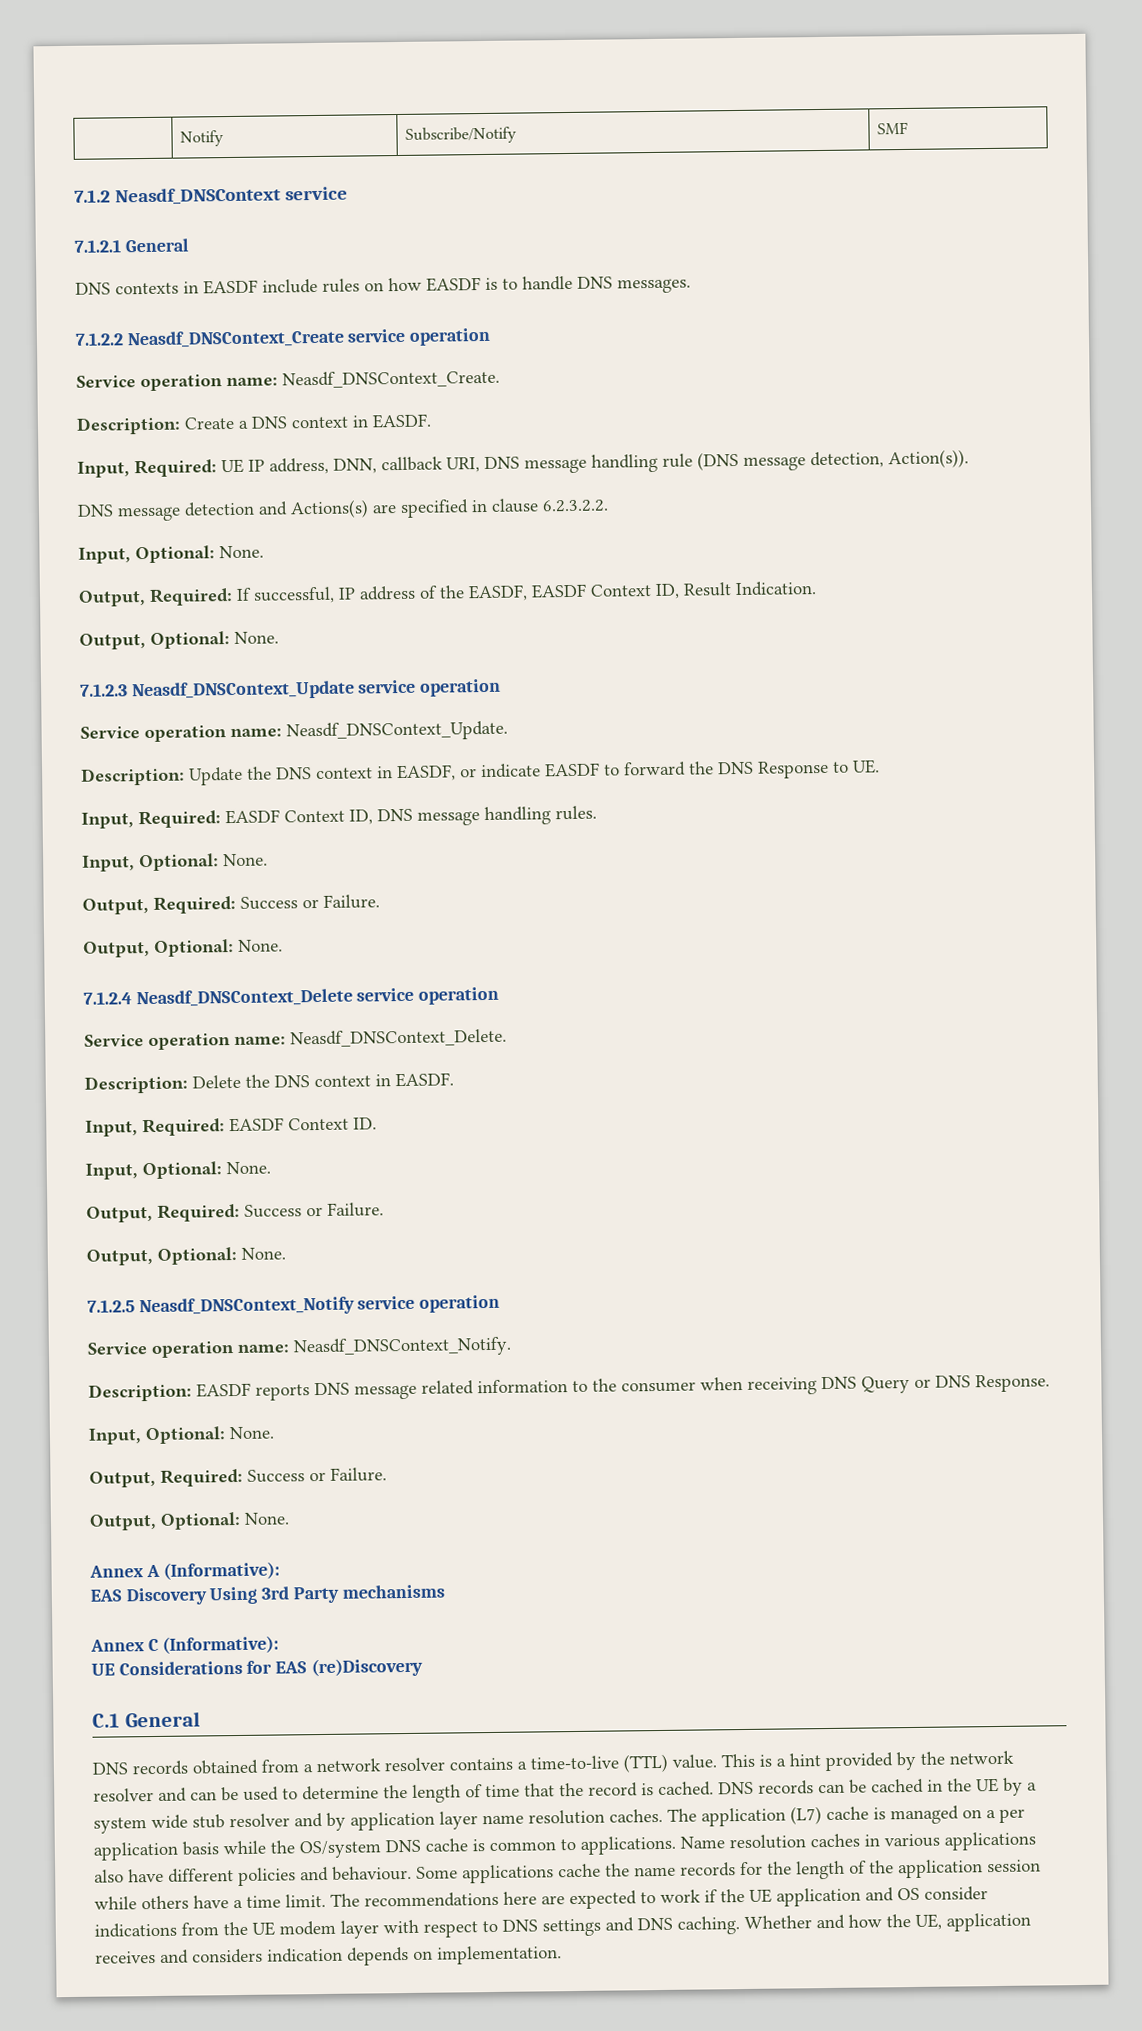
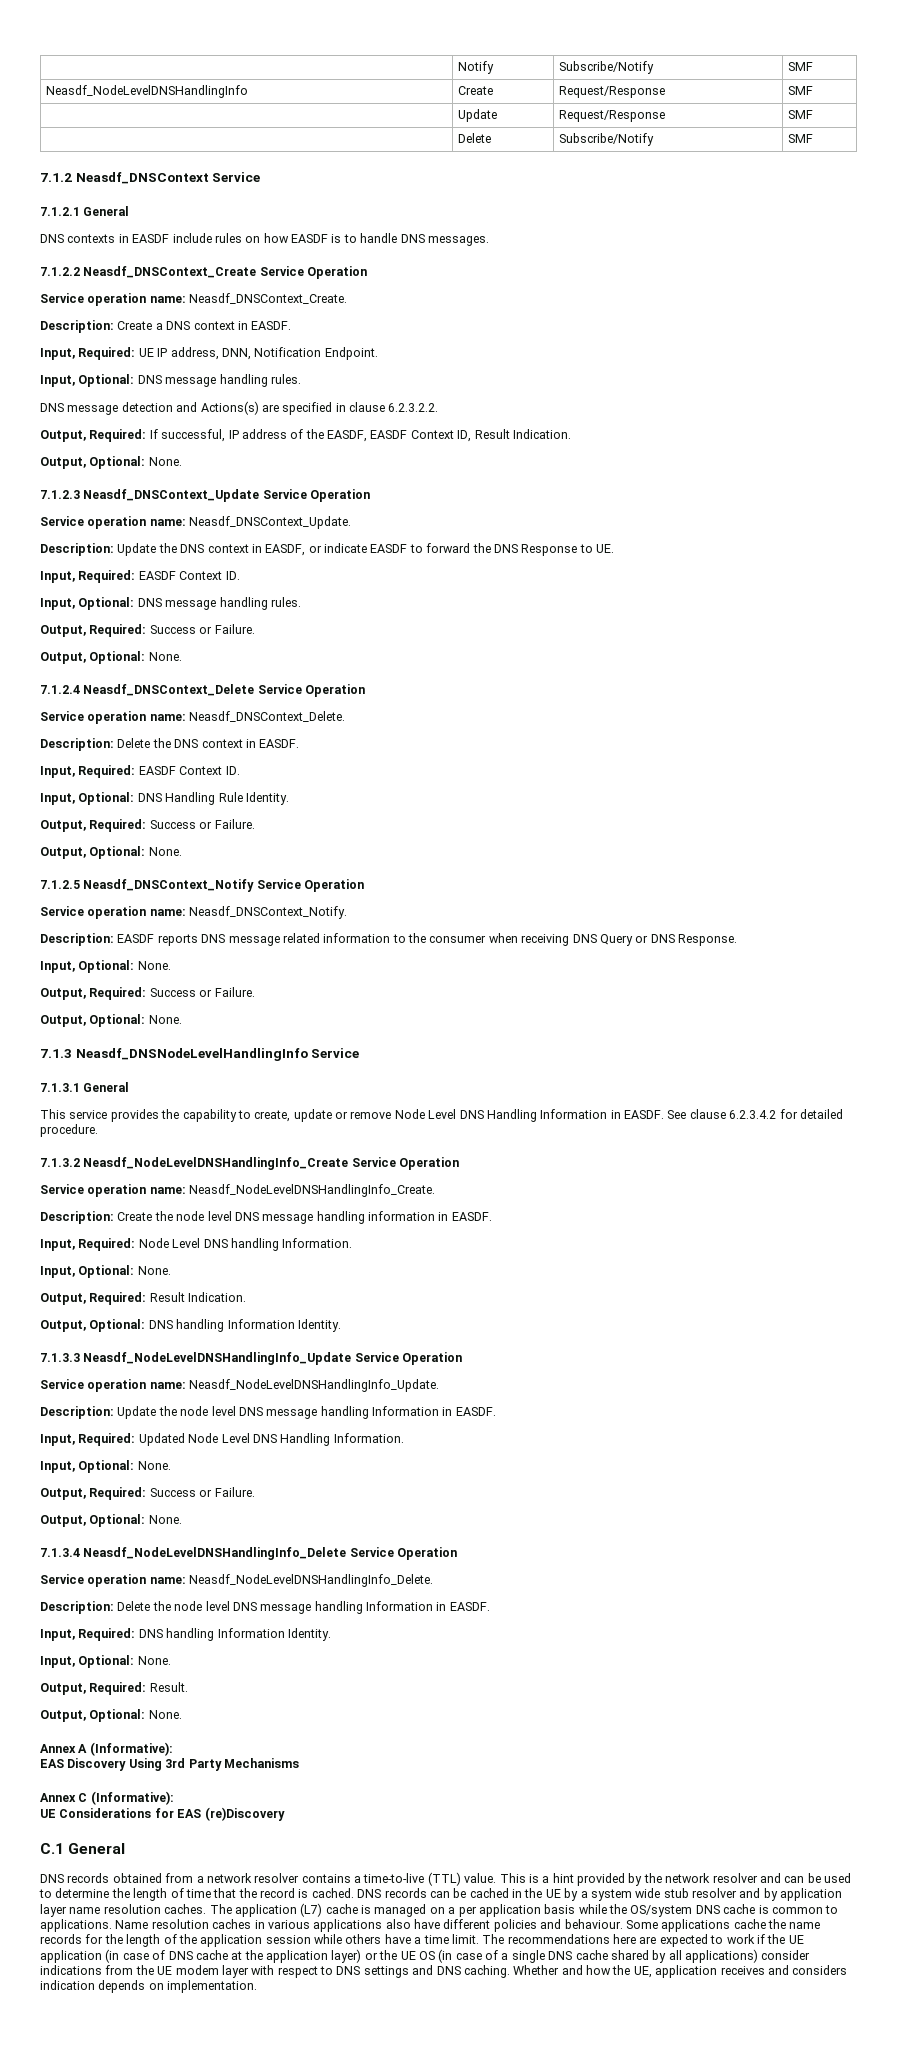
(909, 128) none -> [46,85,249,98] [458,86,494,95] [559,86,666,98] [788,86,814,95] [458,109,498,122] [559,110,666,122] [788,110,814,119] [458,133,492,143] [559,133,655,146] [788,134,814,143] // Neasdf_NodeLevelDNSHandlingInfo | Create | Request/Response | SMF // | Update | Request/Response | SMF // | Delete | Subscribe/Notify | SMF
[284,186,348,201] service -> [212,172,261,182] Service
[347,327,492,346] service operation -> [259,266,368,279] Service Operation
[381,449,969,474] callback URI, DNS message handling rule (DNS message detection, Action(s)). -> [254,347,378,360] [40,374,301,387] Notification Endpoint. // Input, Optional: DNS message handling rules.
[78,545,264,564] // Input, Optional: None. -> (439, 407) none
[358,678,502,697] service operation -> [262,489,371,502] Service Operation
[349,805,597,826] [82,853,268,872] ID, DNS message handling rules. // Input, Optional: None. -> [225,571,240,580] [40,597,301,610] ID. // Input, Optional: DNS message handling rules.
[356,986,500,1005] service operation -> [257,684,366,697] Service Operation
[226,1161,271,1175] None. -> [137,792,289,805] DNS Handling Rule Identity.
[357,1294,501,1313] service operation -> [256,879,365,892] Service Operation
(290, 1518) none -> [40,1048,360,1061] [40,1082,130,1092] [40,1109,843,1122] [40,1124,98,1137] [40,1157,460,1170] [40,1184,436,1197] [40,1211,492,1224] [40,1238,353,1251] [40,1265,171,1278] [40,1292,247,1305] [40,1319,341,1332] [40,1352,463,1365] [40,1379,440,1392] [40,1406,496,1419] [40,1433,404,1446] [40,1460,171,1473] [40,1487,255,1500] [40,1514,182,1527] [40,1547,458,1560] [40,1574,434,1587] [40,1601,490,1614] [40,1628,331,1641] [40,1655,171,1668] [40,1682,188,1695] [40,1709,182,1722] // 7.1.3 Neasdf_DNSNodeLevelHandlingInfo Service // 7.1.3.1 General // This service provides the capability to create, update or remove Node Level DNS Handling Information in EASDF. See clause 6.2.3.4.2 for detailed procedure. // 7.1.3.2 Neasdf_NodeLevelDNSHandlingInfo_Create Service Operation // Service operation name: Neasdf_NodeLevelDNSHandlingInfo_Create. // Description: Create the node level DNS message handling information in EASDF. // Input, Required: Node Level DNS handling Information. // Input, Optional: None. // Output, Required: Result Indication. // Output, Optional: DNS handling Information Identity. // 7.1.3.3 Neasdf_NodeLevelDNSHandlingInfo_Update Service Operation // Service operation name: Neasdf_NodeLevelDNSHandlingInfo_Update. // Description: Update the node level DNS message handling Information in EASDF. // Input, Required: Updated Node Level DNS Handling Information. // Input, Optional: None. // Output, Required: Success or Failure. // Output, Optional: None. // 7.1.3.4 Neasdf_NodeLevelDNSHandlingInfo_Delete Service Operation // Service operation name: Neasdf_NodeLevelDNSHandlingInfo_Delete. // Description: Delete the node level DNS message handling Information in EASDF. // Input, Required: DNS handling Information Identity. // Input, Optional: None. // Output, Required: Result. // Output, Optional: None.
[341,1584,445,1599] mechanisms -> [223,1758,299,1768] Mechanisms
[865,1887,920,1902] and OS -> [105,1949,758,1963] (in case of DNS cache at the application layer) or the UE OS (in case of a single DNS cache shared by all applications)

